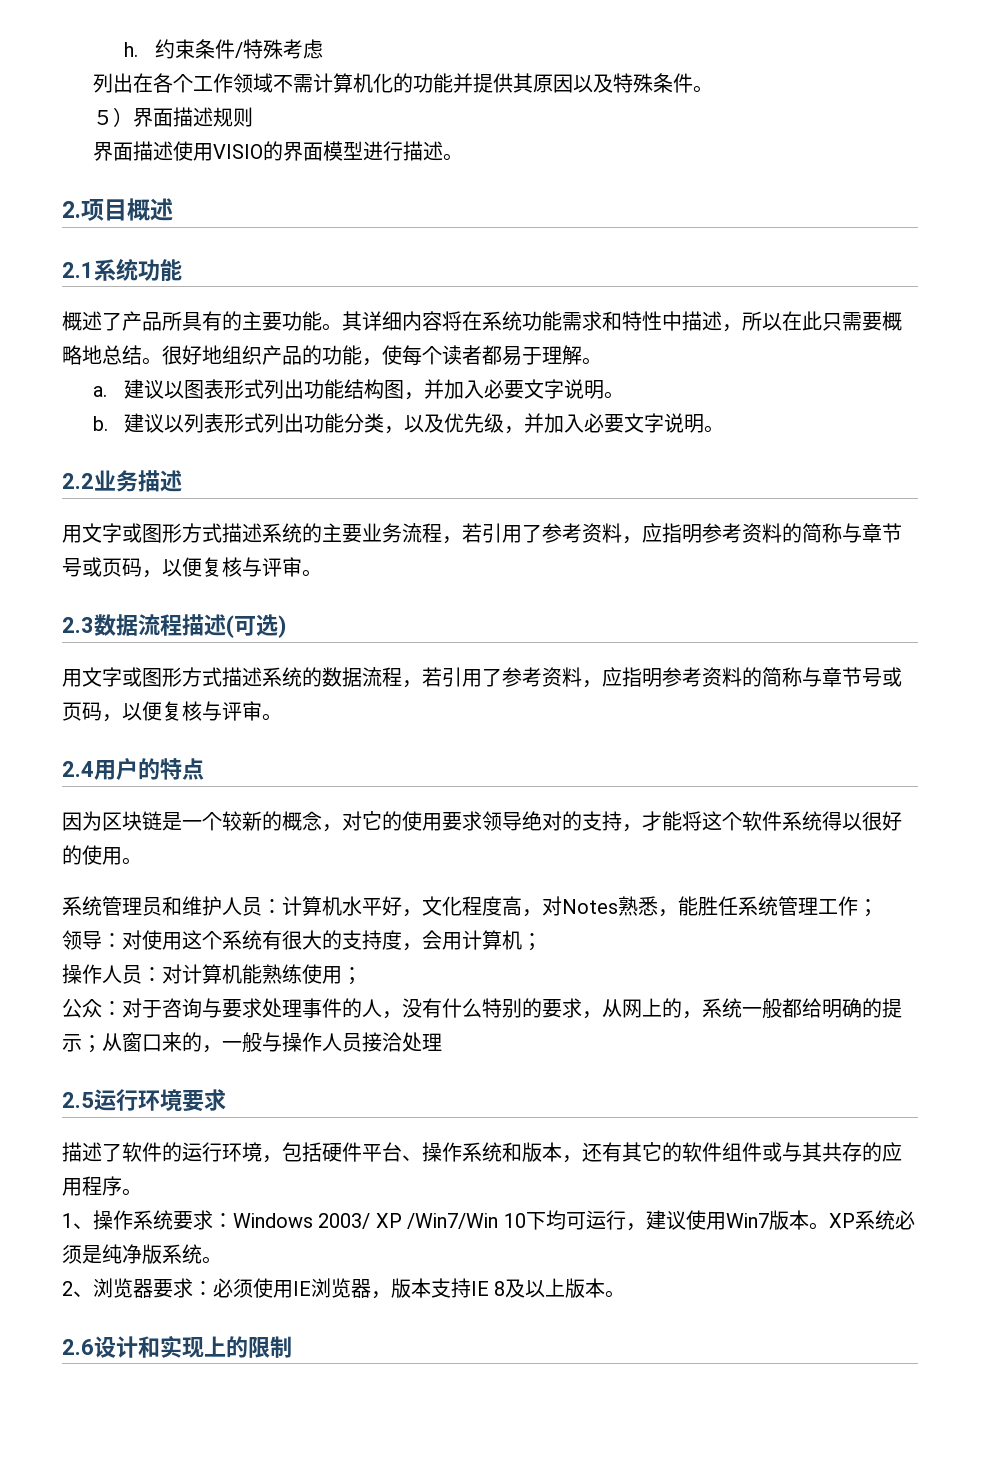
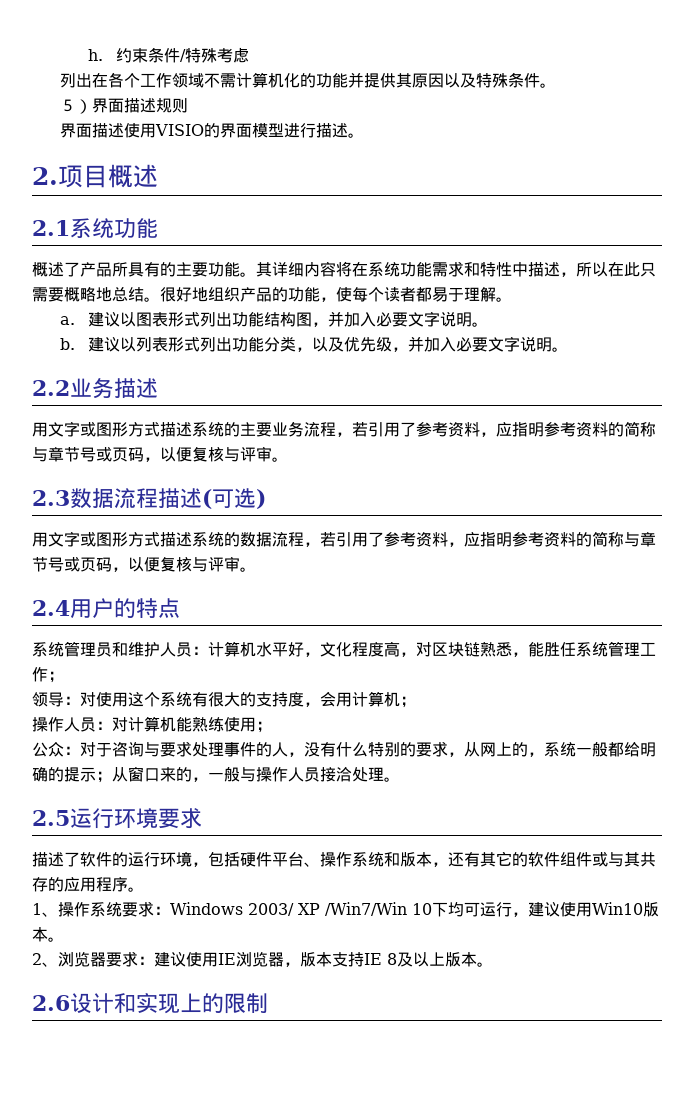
[62,811,902,832] [62,845,142,865] // 因为区块链是一个较新的概念，对它的使用要求领导绝对的支持，才能将这个软件系统得以很好的使用。 -> (180, 608) none
[562,899,618,914] Notes -> [432,642,480,657] 区块链
(442, 1042) none -> [384,777,400,782] 。
[725,1210,915,1230] [62,1244,222,1264] Win7版本。XP系统必须是纯净版系统。 -> [592,902,659,917] [32,927,64,942] Win10版本。
[213,1278,253,1298] 必须 -> [154,952,186,967] 建议

